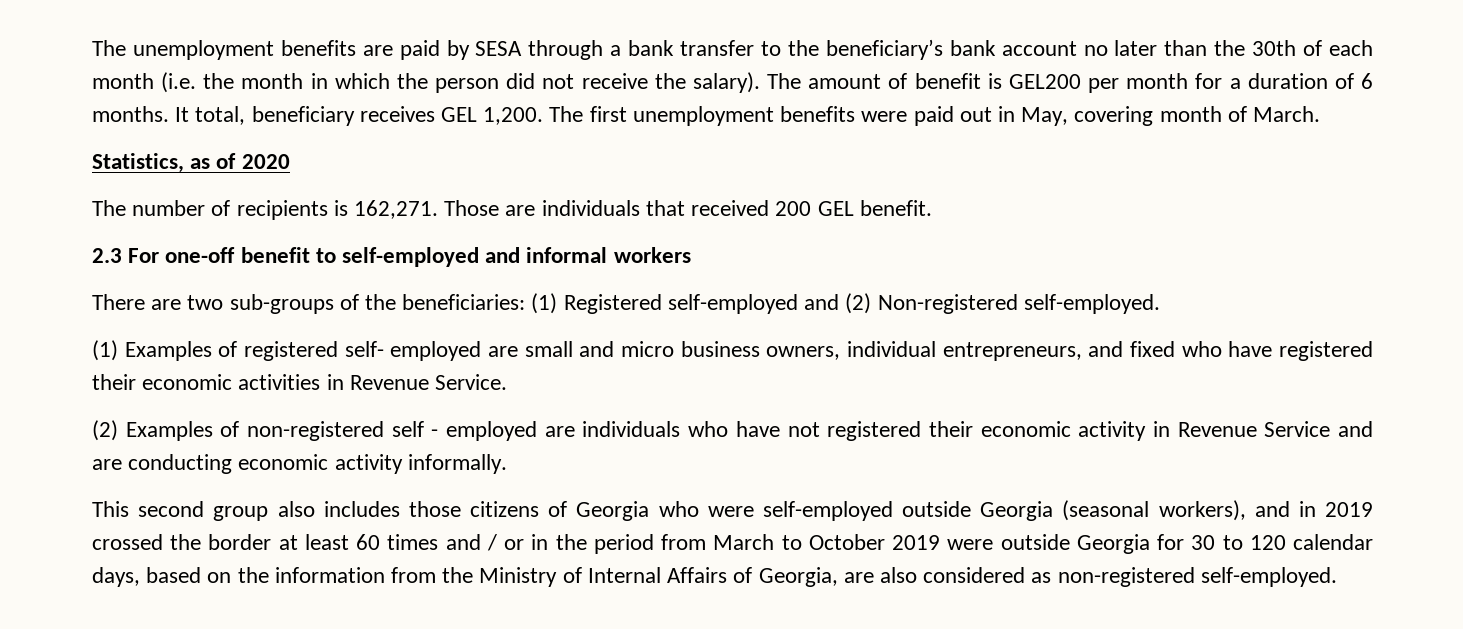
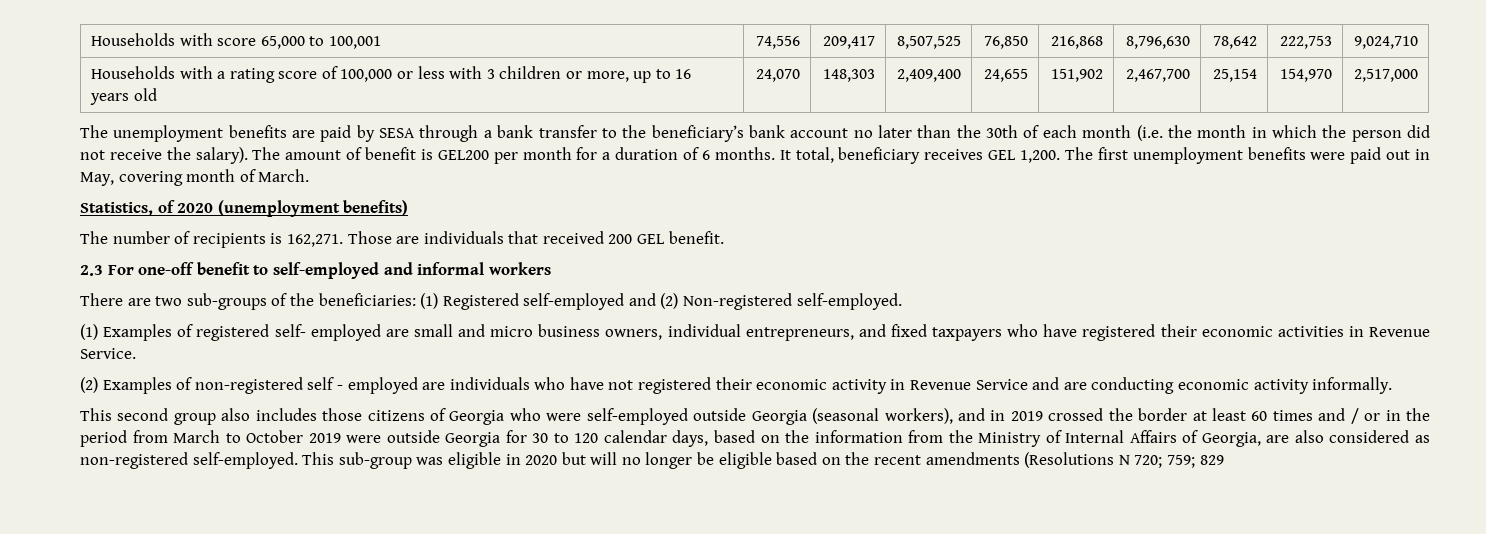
(92, 48) none -> [90,33,381,49] [756,36,801,49] [823,36,876,49] [897,36,962,49] [984,36,1029,49] [1051,36,1104,49] [1126,36,1191,49] [1213,36,1258,49] [1280,36,1333,49] [1354,36,1419,49] [90,66,692,83] [89,88,157,105] [756,69,801,82] [823,69,876,82] [897,69,962,82] [984,69,1029,82] [1051,69,1104,82] [1126,69,1191,82] [1213,69,1258,82] [1280,69,1333,82] [1354,69,1419,82] Households with score 65,000 to 100,001 | 74,556 | 209,417 | 8,507,525 | 76,850 | 216,868 | 8,796,630 | 78,642 | 222,753 | 9,024,710 // Households with a rating score of 100,000 or less with 3 children or more, up to 16 years old | 24,070 | 148,303 | 2,409,400 | 24,655 | 151,902 | 2,467,700 | 25,154 | 154,970 | 2,517,000 //
[190,158,211,169] as -> (153, 209) none
(290, 161) none -> [217,200,409,217] (unemployment benefits)
(1175, 349) none -> [932,327,1002,341] taxpayers
(1337, 577) none -> [302,452,1224,469] This sub-group was eligible in 2020 but will no longer be eligible based on the recent amendments (Resolutions N 720; 759; 829

